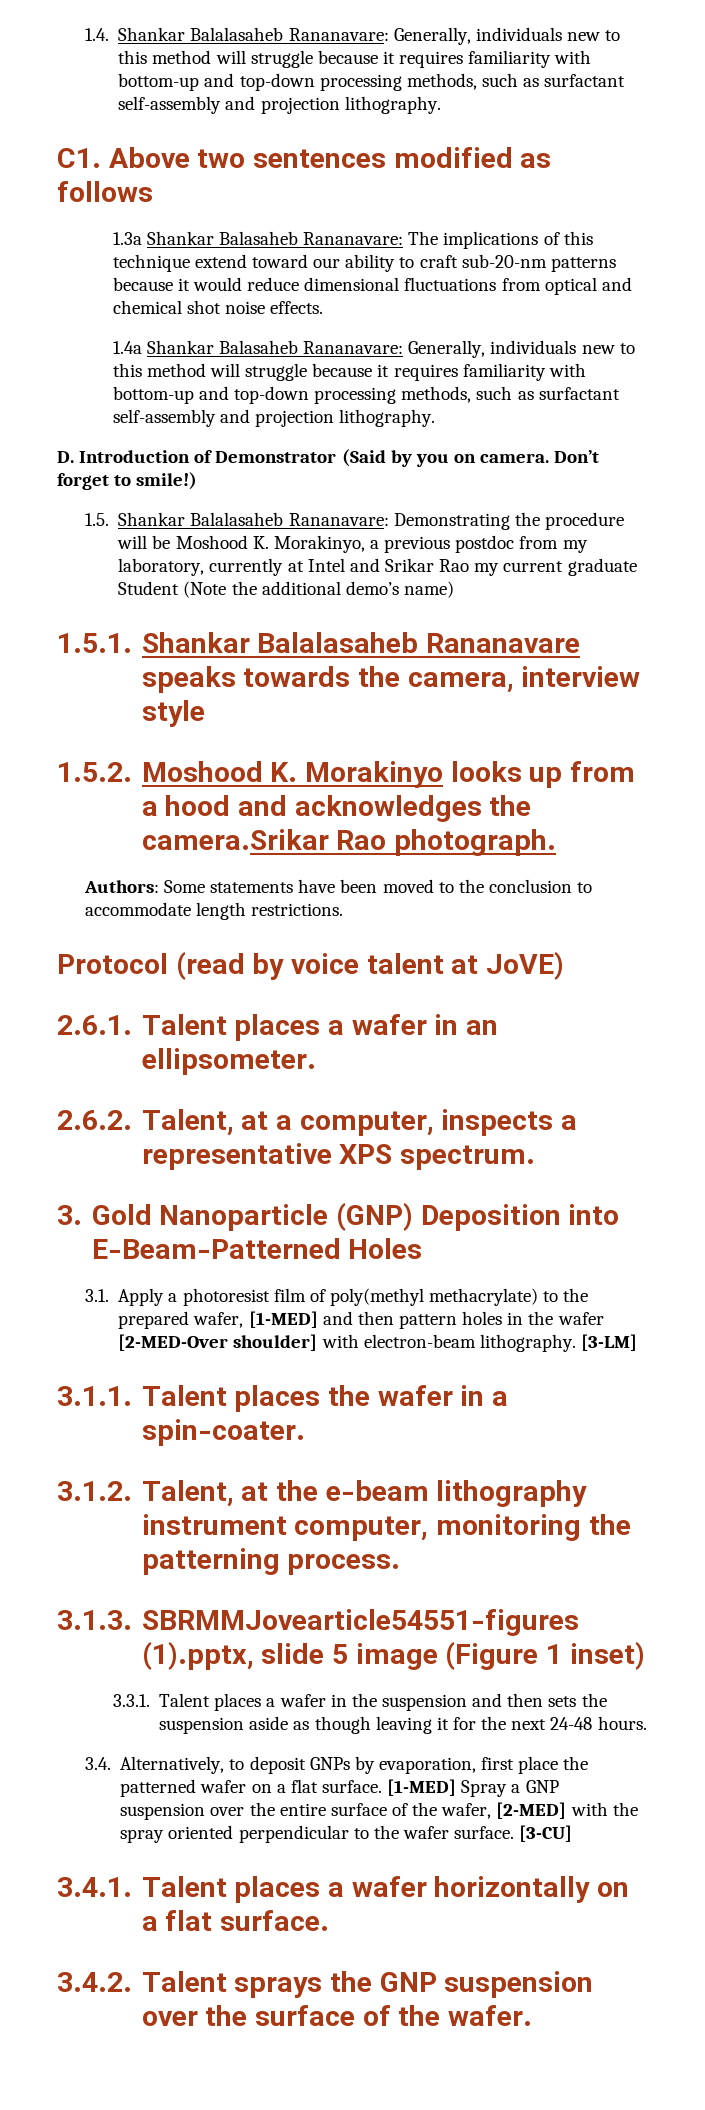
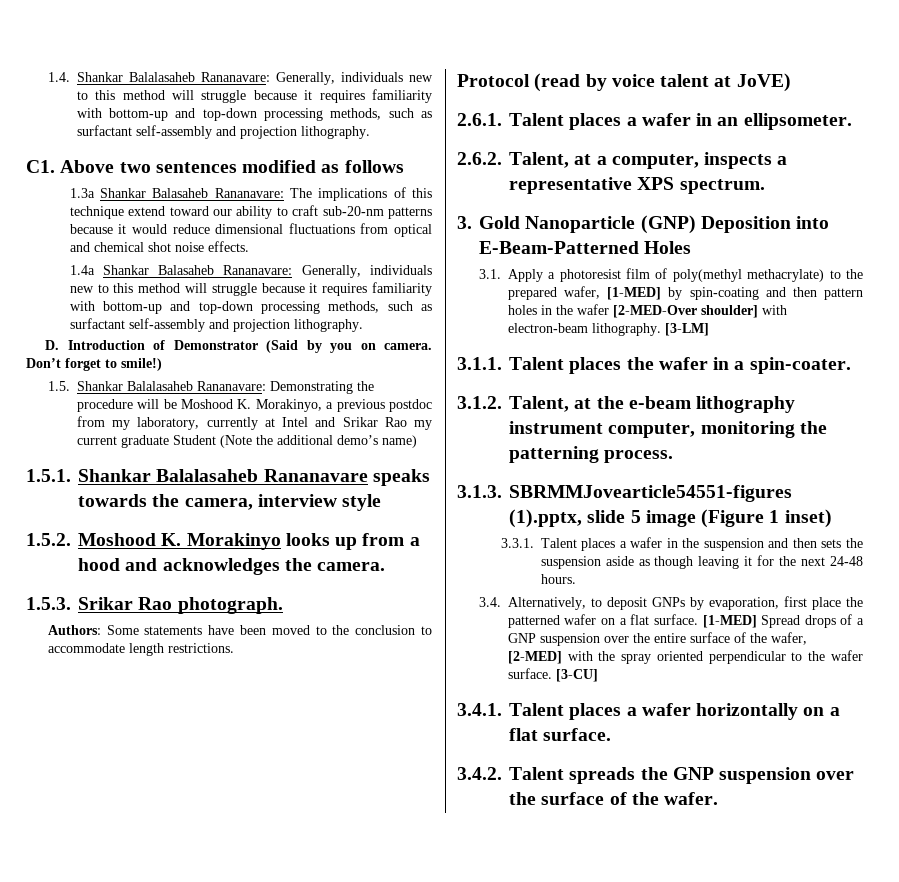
[141,829,329,850] camera.Srikar -> [317,562,386,571] [26,597,133,610] camera. // 1.5.3. Srikar
(318, 1319) none -> [668,287,759,300] by spin-coating
[461,1780,508,1797] Spray -> [761,614,853,628] Spread drops of
[234,1977,323,1998] sprays -> [569,767,636,784] spreads

